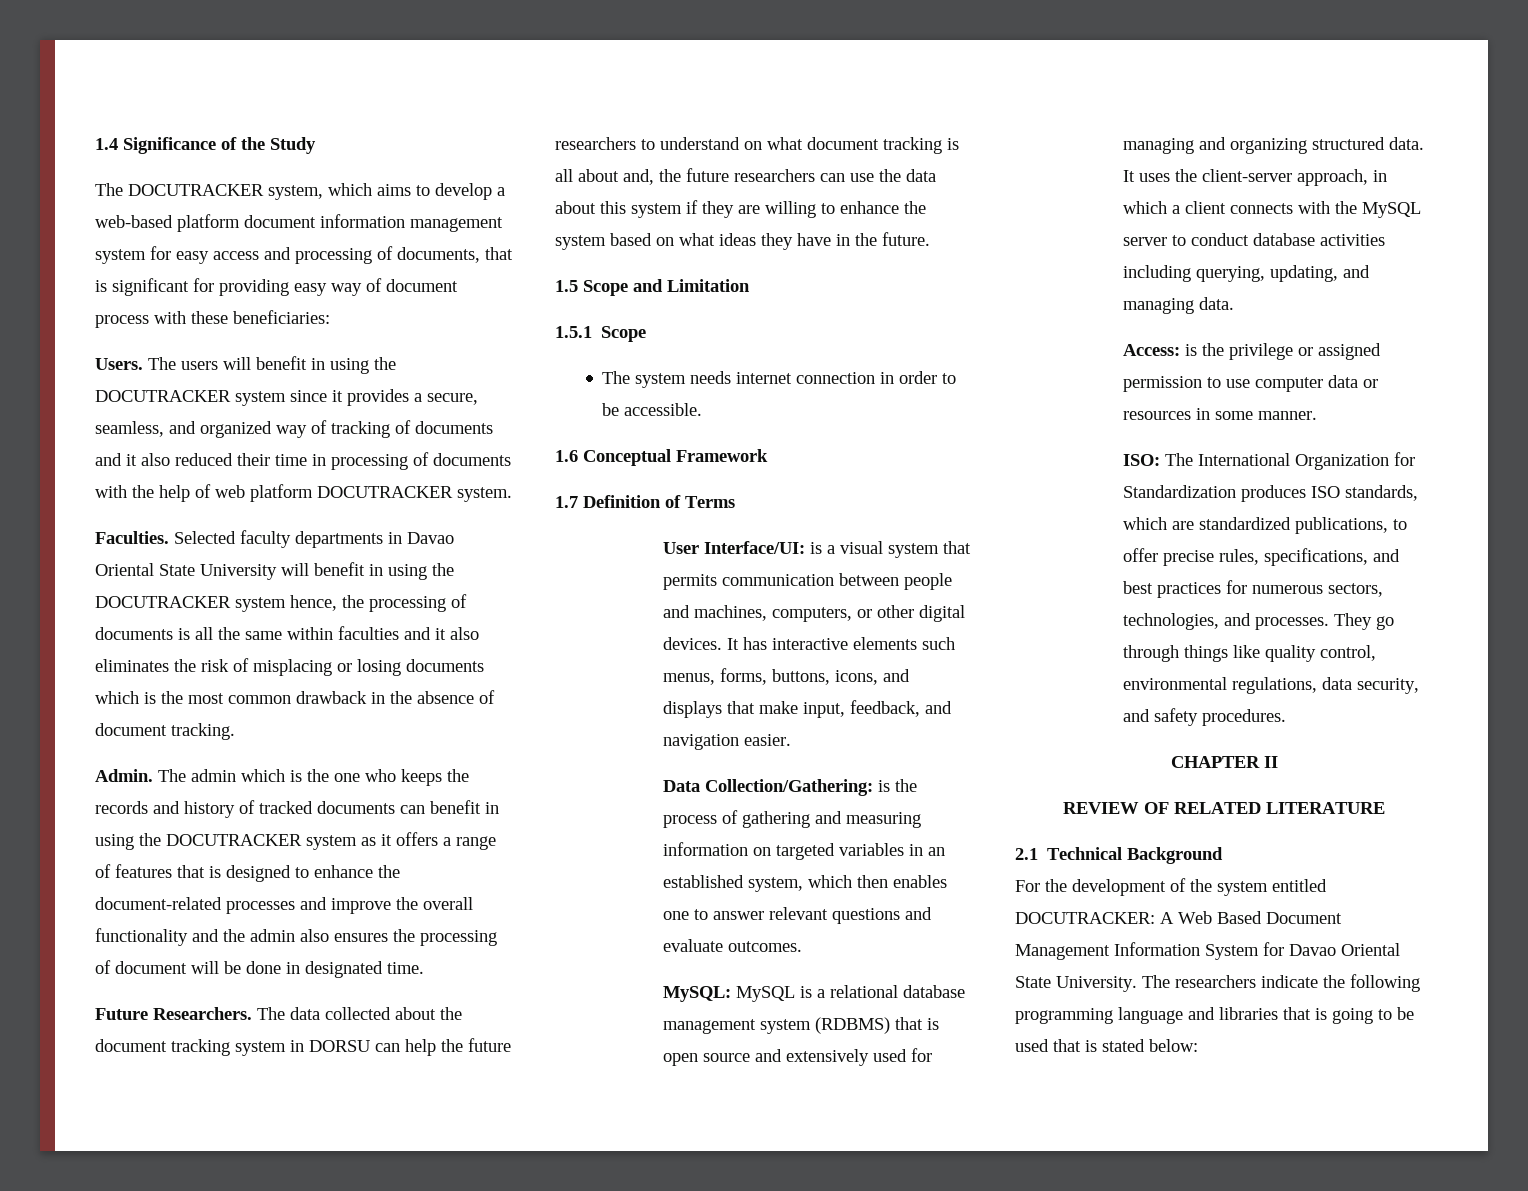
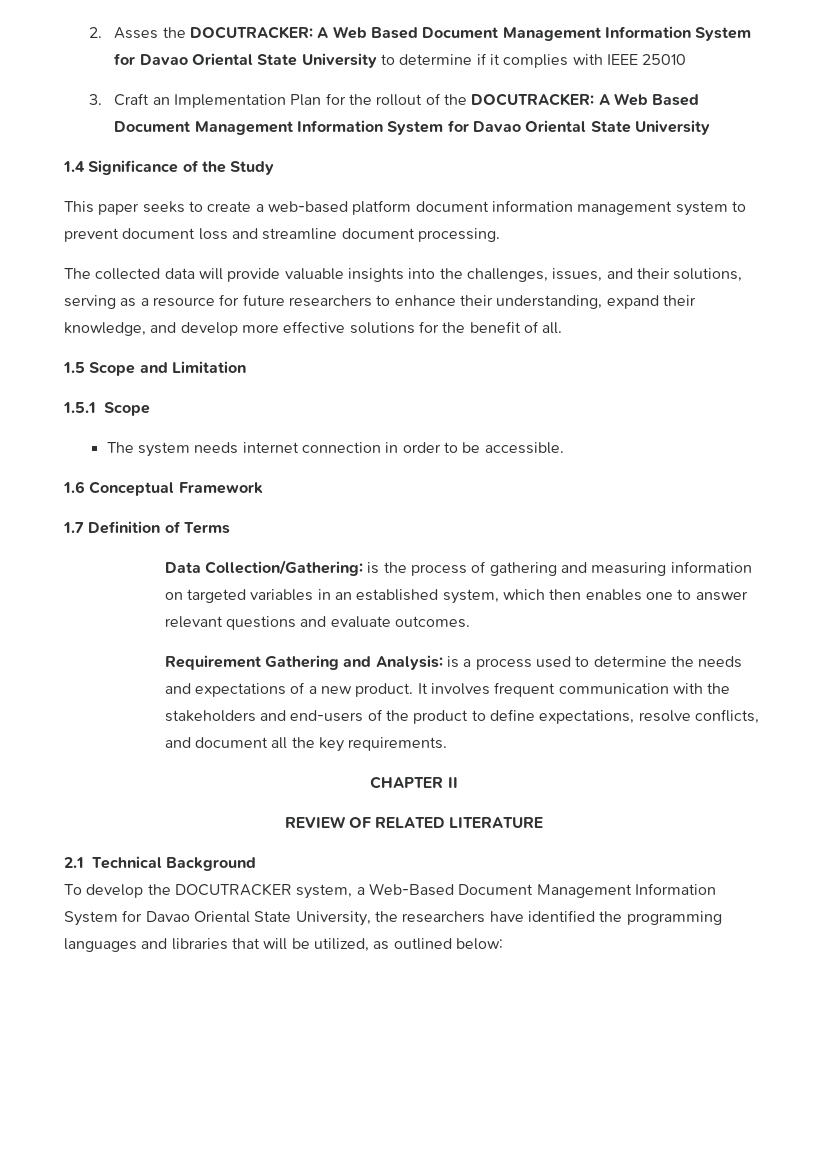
(95, 144) none -> [89,26,752,41] [114,53,687,68] [89,93,700,108] [114,120,710,135] 2. Asses the DOCUTRACKER: A Web Based Document Management Information System for Davao Oriental State University to determine if it complies with IEEE 25010 // 3. Craft an Implementation Plan for the rollout of the DOCUTRACKER: A Web Based Document Management Information System for Davao Oriental State University //
[95,183,492,200] The DOCUTRACKER system, which aims to develop -> [64,201,252,215] This paper seeks to create
[150,246,513,264] [95,278,458,296] [95,310,330,328] [95,356,396,374] [95,389,478,406] [95,420,493,438] [95,452,511,470] [95,484,512,502] [95,530,454,548] [95,562,454,580] [95,594,467,612] [95,626,479,640] [95,658,484,676] [95,690,495,704] [95,723,235,740] [95,769,469,786] [95,800,499,818] [95,832,496,850] [95,864,400,882] [95,897,473,914] [95,928,497,946] [95,960,424,978] [95,1007,462,1020] [95,1038,511,1056] [555,137,959,154] [555,168,936,185] [555,200,926,218] [555,232,930,250] for easy access and processing of documents, that is significant for providing easy way of document process with these beneficiaries: // Users. The users will benefit in using the DOCUTRACKER system since it provides a secure, seamless, and organized way of tracking of documents and it also reduced their time in processing of documents with the help of web platform DOCUTRACKER system. // Faculties. Selected faculty departments in Davao Oriental State University will benefit in using the DOCUTRACKER system hence, the processing of documents is all the same within faculties and it also eliminates the risk of misplacing or losing documents which is the most common drawback in the absence of document tracking. // Admin. The admin which is the one who keeps the records and history of tracked documents can benefit in using the DOCUTRACKER system as it offers a range of features that is designed to enhance the document-related processes and improve the overall functionality and the admin also ensures the processing of document will be done in designated time. // Future Researchers. The data collected about the document tracking system in DORSU can help the future researchers to understand on what document tracking is all about and, the future researchers can use the data about this system if they are willing to enhance the system based on what ideas they have in the future. -> [731,201,746,212] [64,228,500,242] [64,268,743,282] [64,294,696,309] [64,321,563,336] to prevent document loss and streamline document processing. // The collected data will provide valuable insights into the challenges, issues, and their solutions, serving as a resource for future researchers to enhance their understanding, expand their knowledge, and develop more effective solutions for the benefit of all.
[663,541,972,558] [663,573,953,590] [663,605,966,622] [663,637,956,650] [663,668,911,685] [663,700,953,718] [663,734,792,750] // User Interface/UI: is a visual system that permits communication between people and machines, computers, or other digital devices. It has interactive elements such menus, forms, buttons, icons, and displays that make input, feedback, and navigation easier. -> (230, 528) none
[663,985,966,1002] [663,1017,940,1034] [663,1048,933,1066] [1123,137,1425,154] [1123,169,1388,186] [1123,201,1422,218] [1123,233,1386,246] [1123,265,1371,282] [1123,297,1235,314] [1123,343,1382,360] [1123,375,1379,392] [1123,408,1318,420] [1123,452,1416,470] [1123,485,1419,502] [1123,517,1408,534] [1123,548,1401,566] [1123,580,1384,598] [1123,613,1395,630] [1123,645,1377,662] [1123,677,1420,694] [1123,708,1287,726] MySQL: MySQL is a relational database management system (RDBMS) that is open source and extensively used for managing and organizing structured data. It uses the client-server approach, in which a client connects with the MySQL server to conduct database activities including querying, updating, and managing data. // Access: is the privilege or assigned permission to use computer data or resources in some manner. // ISO: The International Organization for Standardization produces ISO standards, which are standardized publications, to offer precise rules, specifications, and best practices for numerous sectors, technologies, and processes. They go through things like quality control, environmental regulations, data security, and safety procedures. -> [164,655,743,670] [164,682,731,697] [164,709,760,724] [164,737,448,752] Requirement Gathering and Analysis: is a process used to determine the needs and expectations of a new product. It involves frequent communication with the stakeholders and end-users of the product to define expectations, resolve conflicts, and document all the key requirements.
[1015,878,1327,896] [1015,911,1342,924] [1015,942,1400,960] [1015,974,1420,992] [1015,1007,1414,1024] [1015,1039,1145,1052] For the development of the system entitled DOCUTRACKER: A Web Based Document Management Information System for Davao Oriental State University. The researchers indicate the following programming language and libraries that is going to be used that is stated -> [64,883,716,899] [64,910,722,926] [64,938,452,952] To develop the DOCUTRACKER system, a Web-Based Document Management Information System for Davao Oriental State University, the researchers have identified the programming languages and libraries that will be utilized, as outlined

